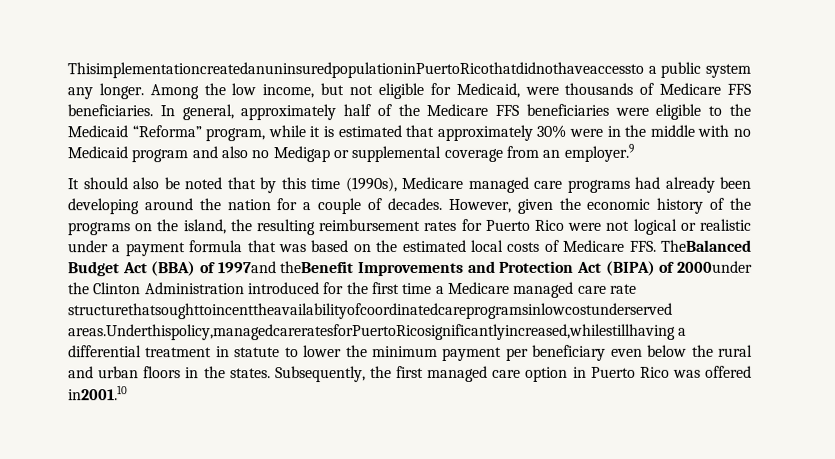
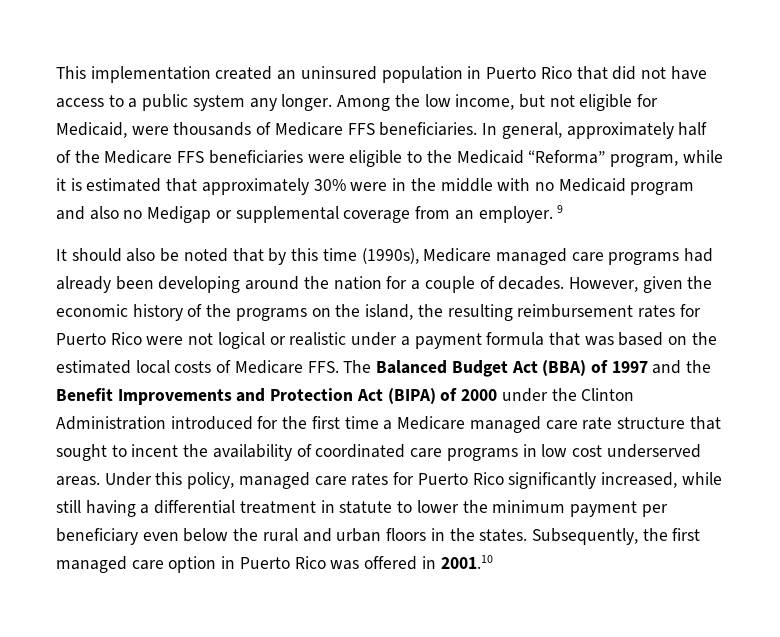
[67,61,644,79] ThisimplementationcreatedanuninsuredpopulationinPuertoRicothatdidnothaveaccessto -> [56,66,707,83] [56,95,124,108] This implementation created an uninsured population in Puerto Rico that did not have access to
[563,143,634,162] employer.9 -> [478,205,564,223] employer. 9
[660,239,752,252] TheBalanced -> [343,360,448,374] The Balanced
[217,261,355,274] 1997and theBenefit -> [611,360,712,374] [56,388,113,401] 1997 and the Benefit
[677,260,753,273] 2000under -> [461,388,548,402] 2000 under
[68,302,673,320] [68,323,676,341] structurethatsoughttoincenttheavailabilityofcoordinatedcareprogramsinlowcostunderserved areas.Underthispolicy,managedcareratesforPuertoRicosignificantlyincreased,whilestillhaving -> [616,416,721,430] [56,444,701,461] [56,472,722,489] [56,500,136,517] structure that sought to incent the availability of coordinated care programs in low cost underserved areas. Under this policy, managed care rates for Puerto Rico significantly increased, while still having
[68,385,128,401] in2001.10 -> [421,555,493,569] in 2001.10

